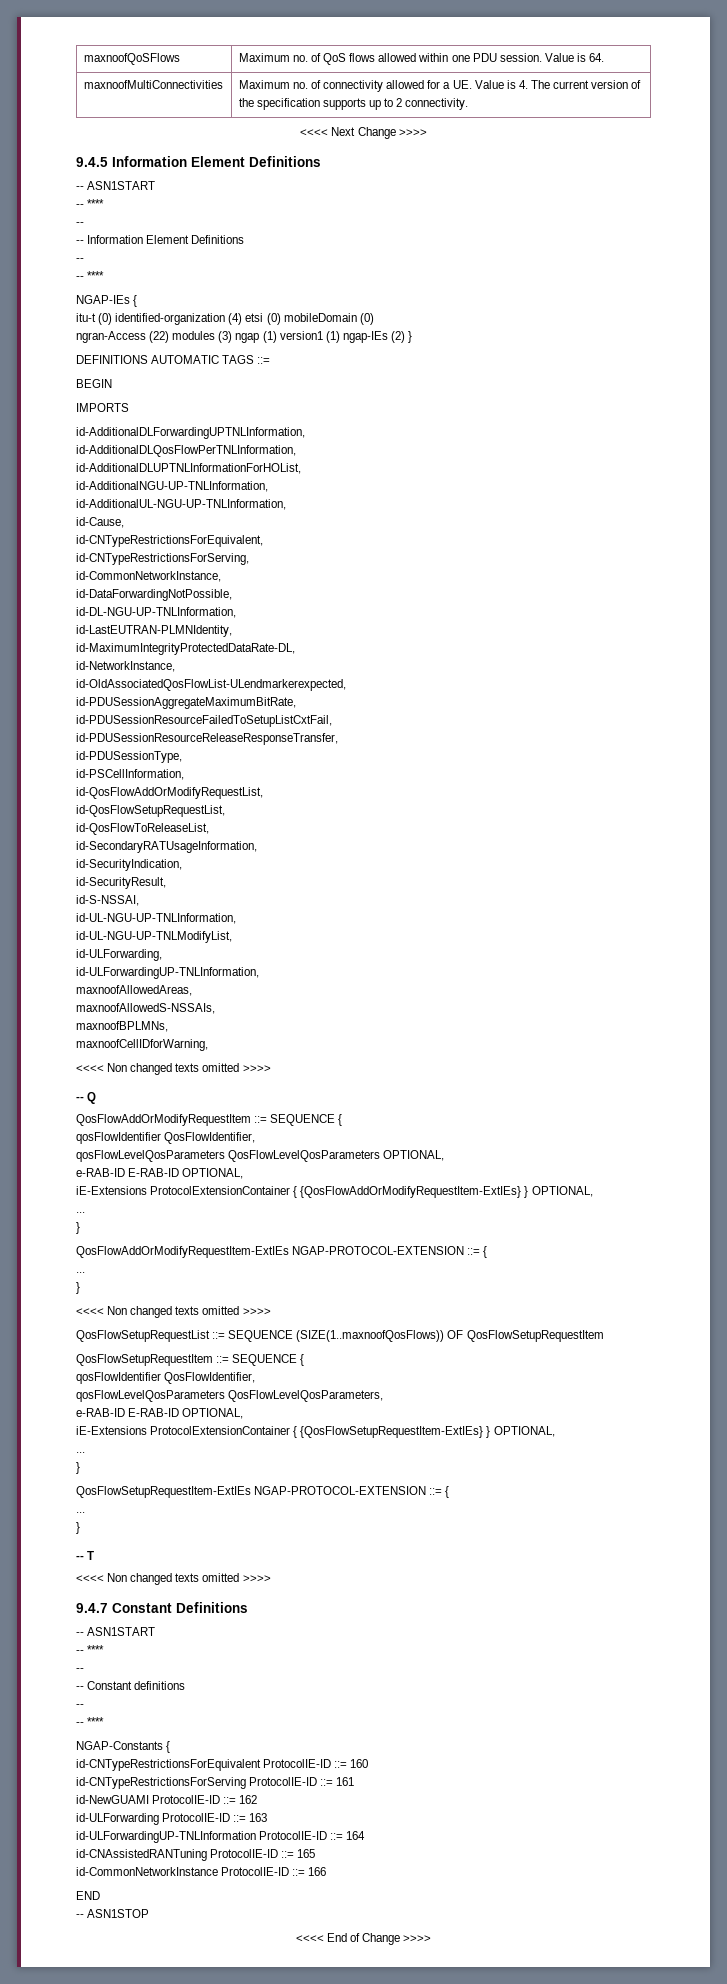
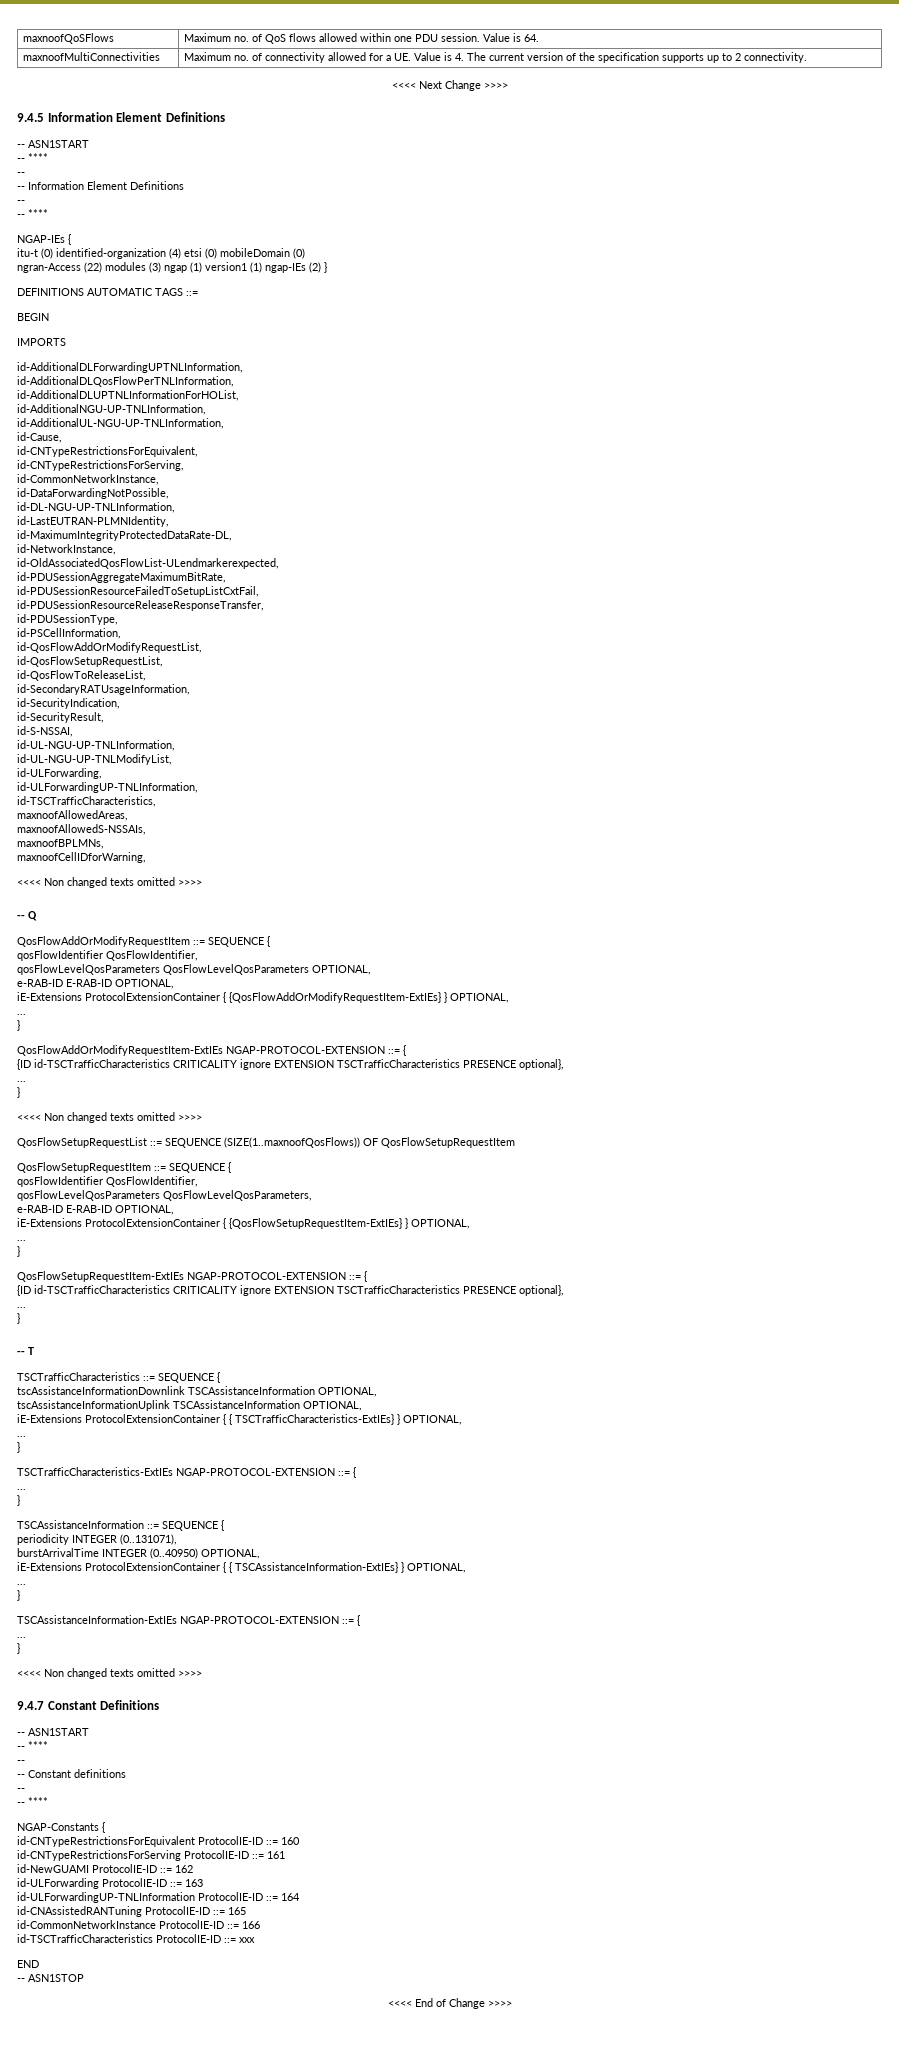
(259, 973) none -> [17,796,156,807] // id-TSCTrafficCharacteristics,
(488, 1252) none -> [17,1059,564,1070] // {ID id-TSCTrafficCharacteristics CRITICALITY ignore EXTENSION TSCTrafficCharacteristics PRESENCE optional},
[76,1512,85,1513] [76,1522,80,1534] [76,1551,95,1560] ... // } // -- T -> [17,1285,564,1296] [17,1307,26,1308] [17,1313,20,1324] [17,1347,35,1355] [17,1372,220,1383] [17,1386,377,1397] [17,1400,362,1411] [17,1414,462,1425] [17,1436,26,1437] [17,1442,20,1453] [17,1467,356,1478] [17,1489,26,1490] [17,1495,20,1506] [17,1520,224,1531] [17,1534,177,1545] [17,1548,260,1559] [17,1562,466,1573] [17,1584,26,1585] [17,1590,20,1601] [17,1615,360,1626] [17,1637,26,1638] [17,1643,20,1654] {ID id-TSCTrafficCharacteristics CRITICALITY ignore EXTENSION TSCTrafficCharacteristics PRESENCE optional}, // ... // } // -- T // TSCTrafficCharacteristics ::= SEQUENCE { // tscAssistanceInformationDownlink TSCAssistanceInformation OPTIONAL, // tscAssistanceInformationUplink TSCAssistanceInformation OPTIONAL, // iE-Extensions ProtocolExtensionContainer { { TSCTrafficCharacteristics-ExtIEs} } OPTIONAL, // ... // } // TSCTrafficCharacteristics-ExtIEs NGAP-PROTOCOL-EXTENSION ::= { // ... // } // TSCAssistanceInformation ::= SEQUENCE { // periodicity INTEGER (0..131071), // burstArrivalTime INTEGER (0..40950) OPTIONAL, // iE-Extensions ProtocolExtensionContainer { { TSCAssistanceInformation-ExtIEs} } OPTIONAL, // ... // } // TSCAssistanceInformation-ExtIEs NGAP-PROTOCOL-EXTENSION ::= { // ... // }
(327, 1871) none -> [17,1934,255,1943] // id-TSCTrafficCharacteristics ProtocolIE-ID ::= xxx

